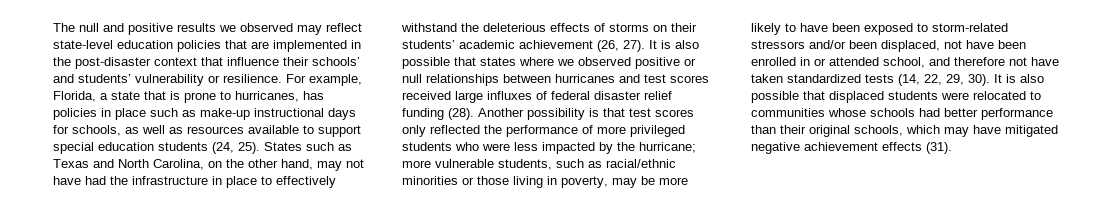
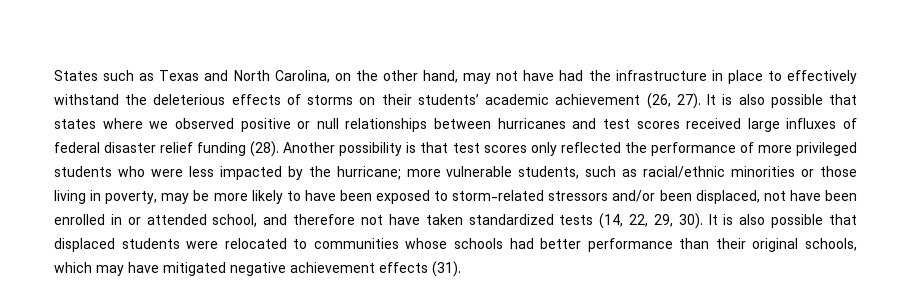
[53,23,362,35] [53,40,361,52] [53,57,360,69] [53,74,362,86] [53,91,324,103] [53,108,356,120] [53,125,361,137] [53,142,260,154] The null and positive results we observed may reflect state-level education policies that are implemented in the post-disaster context that influence their schools’ and students’ vulnerability or resilience. For example, Florida, a state that is prone to hurricanes, has policies in place such as make-up instructional days for schools, as well as resources available to support special education students (24, 25). -> (54, 75) none

